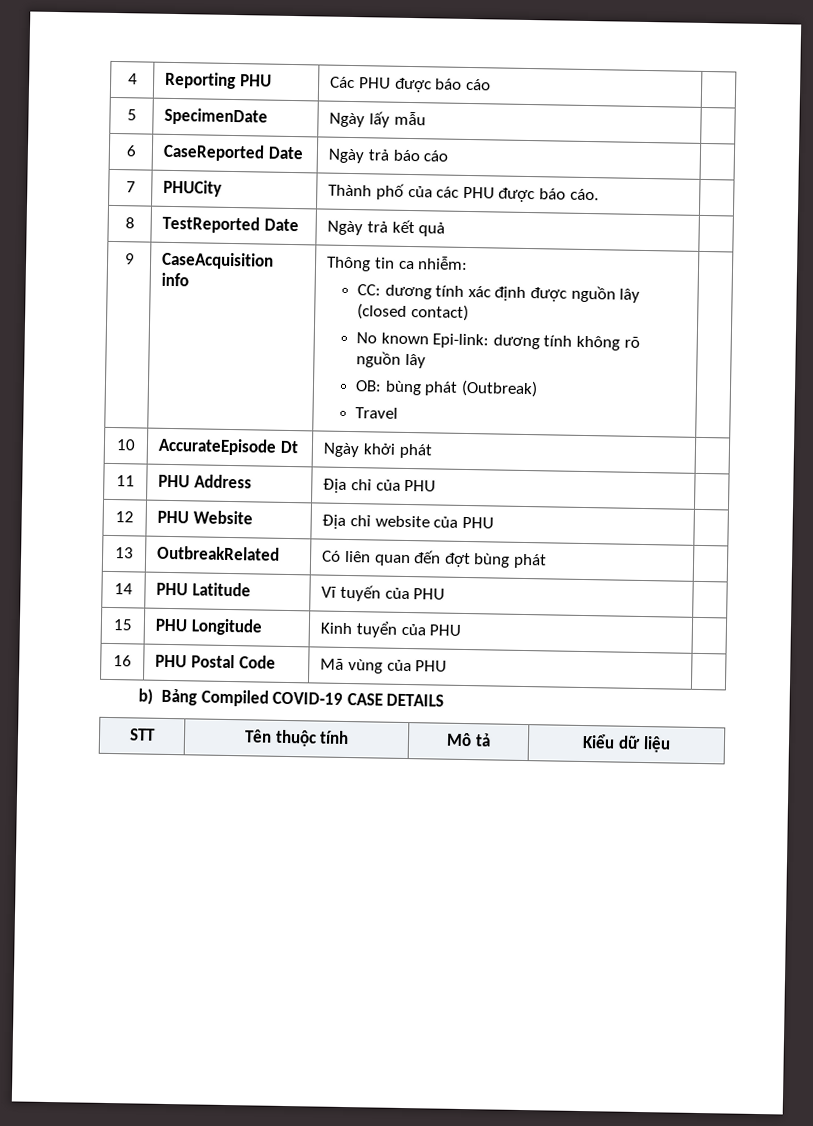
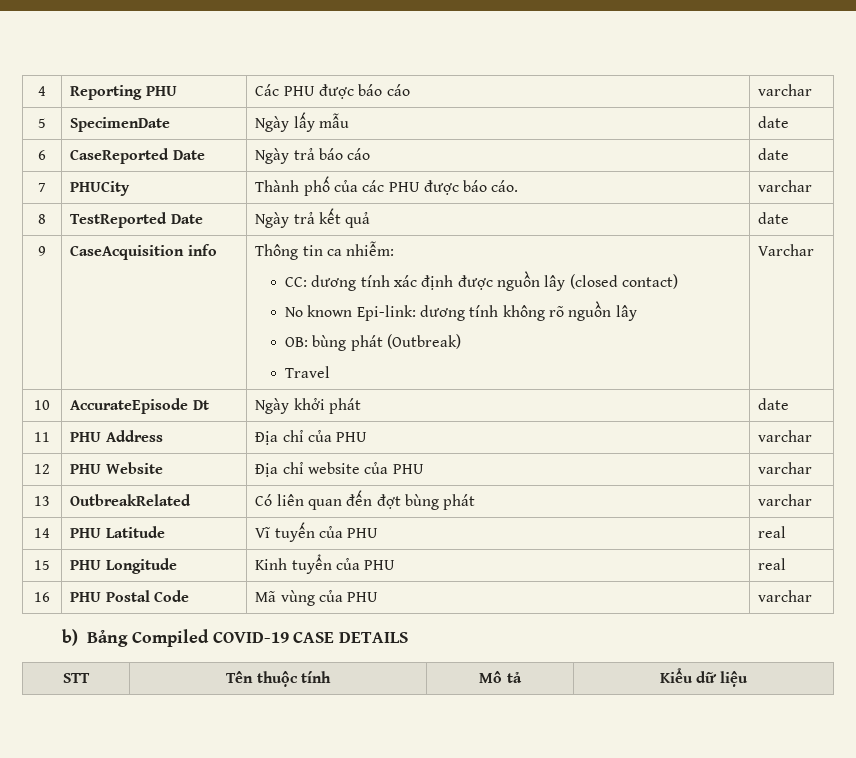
(491, 84) none -> [758,84,813,96] varchar
(426, 118) none -> [758,116,790,128] date
(449, 156) none -> [758,148,790,160] date
(599, 194) none -> [758,180,813,192] varchar
(446, 229) none -> [758,212,790,224] date
(399, 413) none -> [758,244,815,256] Varchar
(433, 451) none -> [758,398,790,410] date
(437, 485) none -> [758,430,813,442] varchar
(494, 522) none -> [758,462,813,474] varchar
(548, 561) none -> [758,494,813,506] varchar
(446, 594) none -> [758,526,787,538] real
(462, 630) none -> [758,558,787,570] real
(448, 666) none -> [758,590,813,602] varchar

